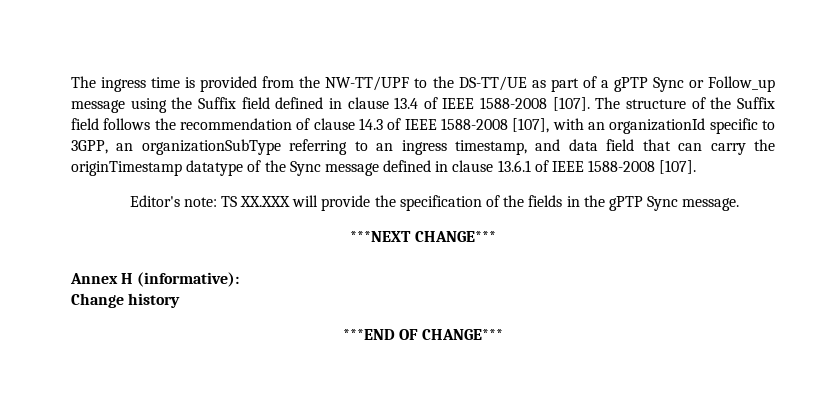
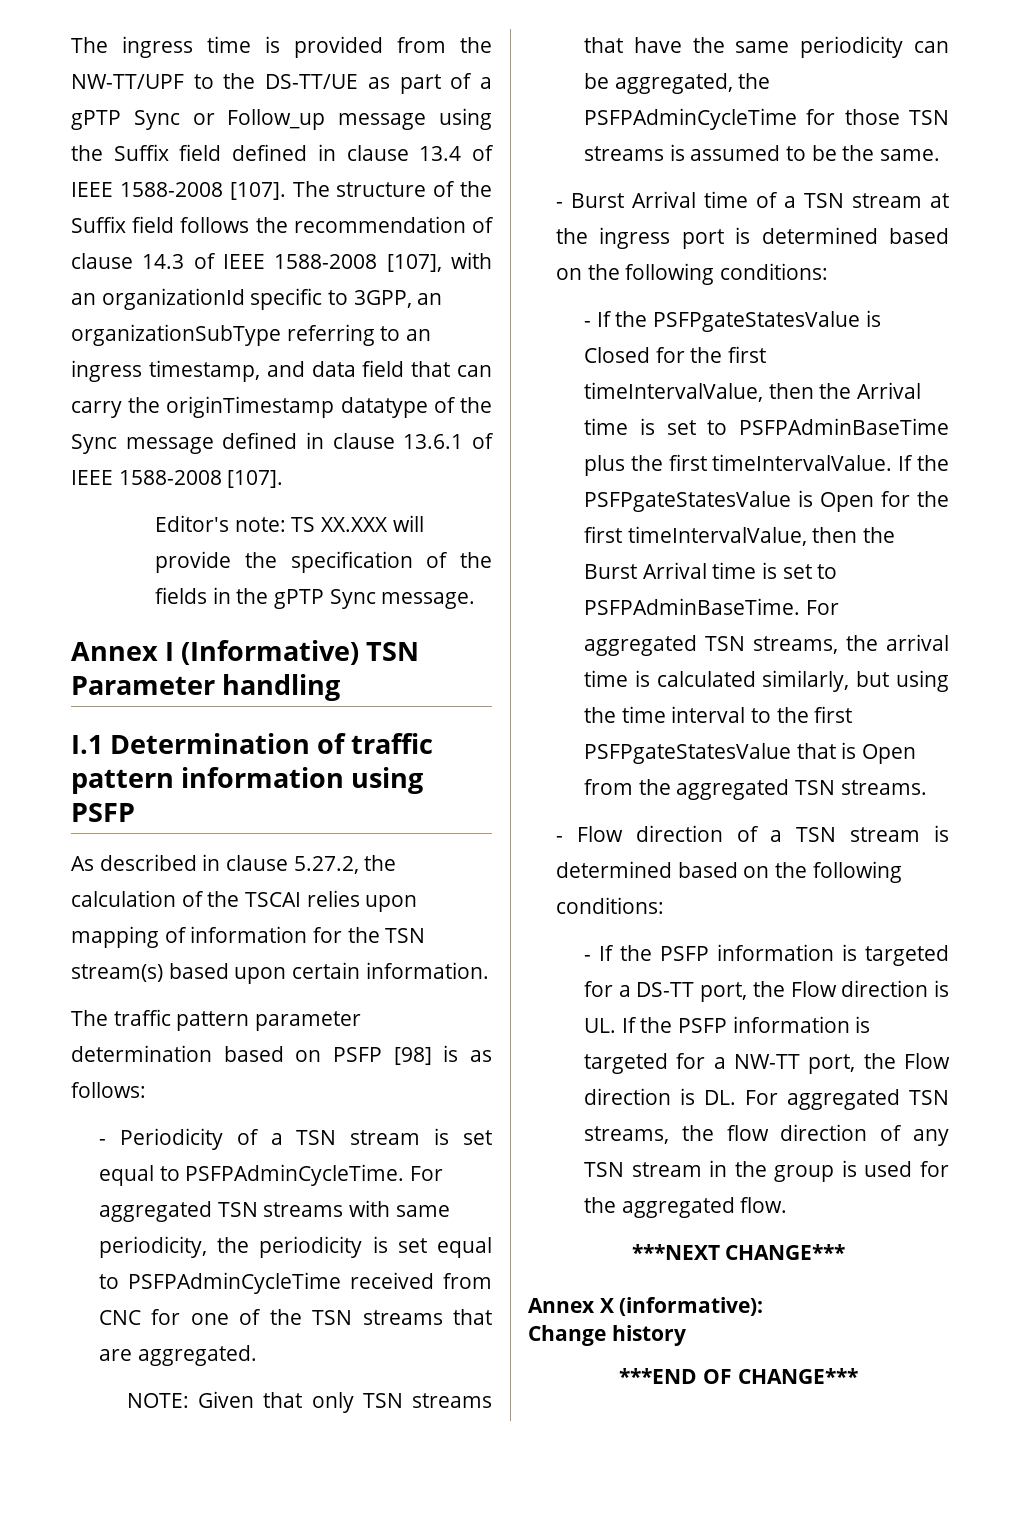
(740, 204) none -> [71,640,420,665] [71,674,341,701] [71,733,434,754] [71,767,424,794] [71,803,135,822] [71,854,397,874] [71,890,418,912] [71,926,426,948] [71,962,489,984] [71,1009,362,1031] [71,1045,493,1065] [71,1082,146,1098] [99,1128,492,1150] [99,1164,444,1186] [99,1200,450,1222] [99,1236,492,1258] [99,1272,492,1294] [99,1309,492,1325] [99,1345,257,1366] [127,1391,492,1413] [584,36,949,58] [584,73,771,94] [584,108,949,130] [584,144,941,161] [556,191,949,208] [556,227,949,249] [556,263,829,285] [584,310,881,332] [584,346,767,363] [584,382,922,402] [584,418,950,435] [584,454,949,476] [584,490,949,512] [584,526,896,546] [584,562,838,579] [584,598,839,615] [584,634,949,656] [584,670,949,692] [584,706,853,723] [584,742,917,764] [584,779,927,800] [556,825,949,842] [556,861,902,883] [556,897,665,914] [584,944,950,966] [584,980,949,1002] [584,1016,871,1033] [584,1053,951,1074] [584,1088,949,1110] [584,1124,949,1146] [584,1160,950,1182] [584,1197,788,1218] // Annex I (Informative) TSN Parameter handling // I.1 Determination of traffic pattern information using PSFP // As described in clause 5.27.2, the calculation of the TSCAI relies upon mapping of information for the TSN stream(s) based upon certain information. // The traffic pattern parameter determination based on PSFP [98] is as follows: // - Periodicity of a TSN stream is set equal to PSFPAdminCycleTime. For aggregated TSN streams with same periodicity, the periodicity is set equal to PSFPAdminCycleTime received from CNC for one of the TSN streams that are aggregated. // NOTE: Given that only TSN streams that have the same periodicity can be aggregated, the PSFPAdminCycleTime for those TSN streams is assumed to be the same. // - Burst Arrival time of a TSN stream at the ingress port is determined based on the following conditions: // - If the PSFPgateStatesValue is Closed for the first timeIntervalValue, then the Arrival time is set to PSFPAdminBaseTime plus the first timeIntervalValue. If the PSFPgateStatesValue is Open for the first timeIntervalValue, then the Burst Arrival time is set to PSFPAdminBaseTime. For aggregated TSN streams, the arrival time is calculated similarly, but using the time interval to the first PSFPgateStatesValue that is Open from the aggregated TSN streams. // - Flow direction of a TSN stream is determined based on the following conditions: // - If the PSFP information is targeted for a DS-TT port, the Flow direction is UL. If the PSFP information is targeted for a NW-TT port, the Flow direction is DL. For aggregated TSN streams, the flow direction of any TSN stream in the group is used for the aggregated flow.
[121,273,134,284] H -> [599,1298,614,1313] X

